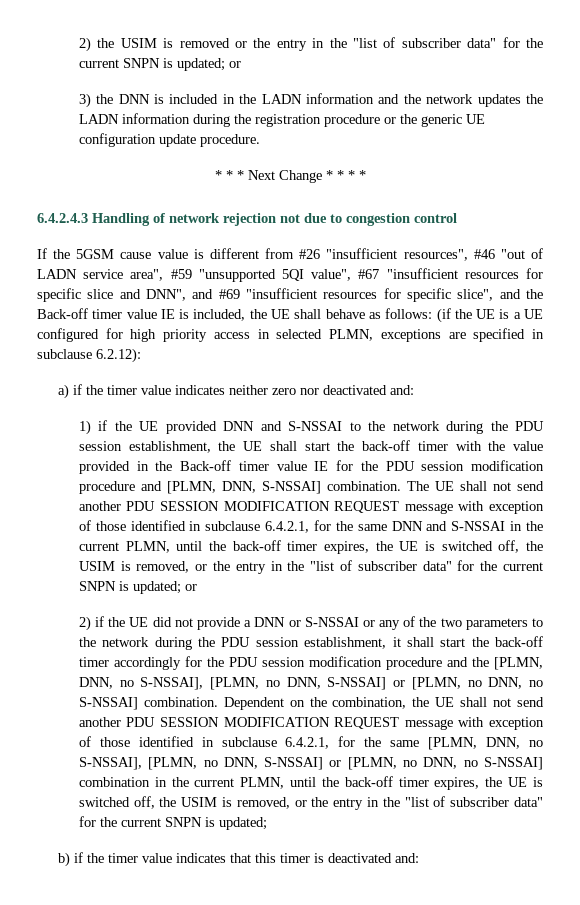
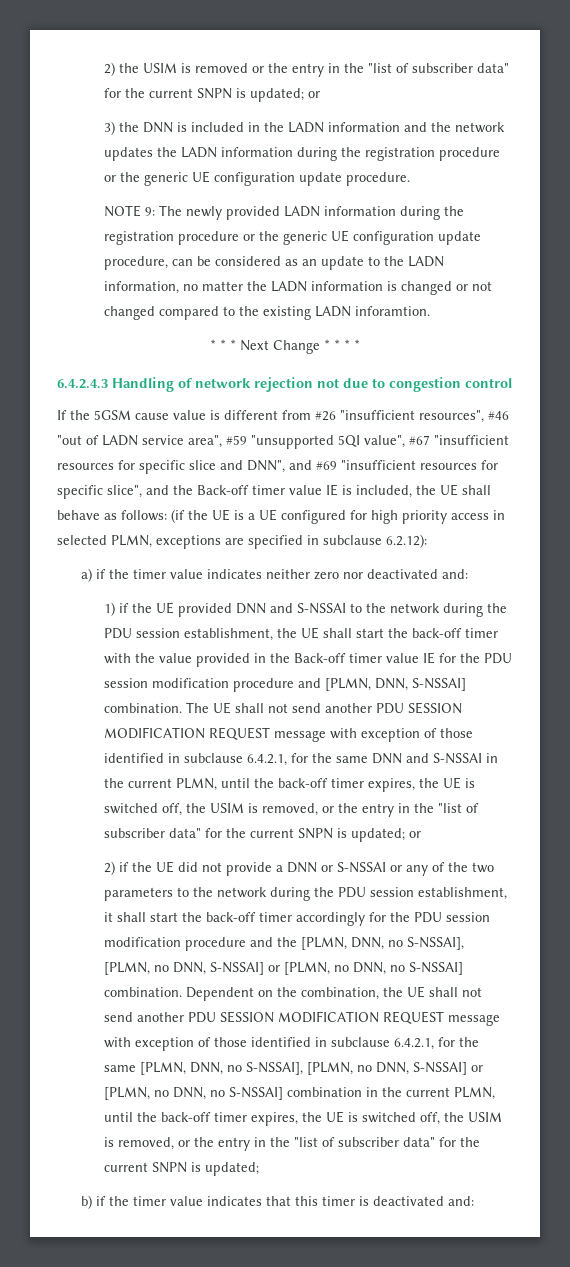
(260, 140) none -> [104,205,465,220] [104,230,482,245] [104,256,445,270] [104,281,493,295] [104,306,431,320] // NOTE 9: The newly provided LADN information during the registration procedure or the generic UE configuration update procedure, can be considered as an update to the LADN information, no matter the LADN information is changed or not changed compared to the existing LADN inforamtion.

